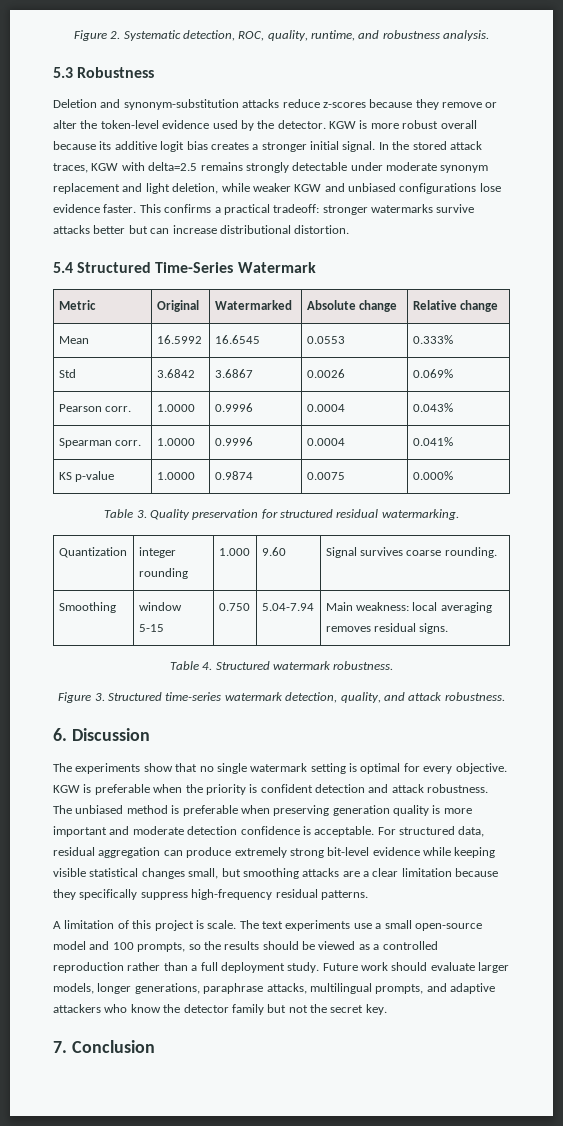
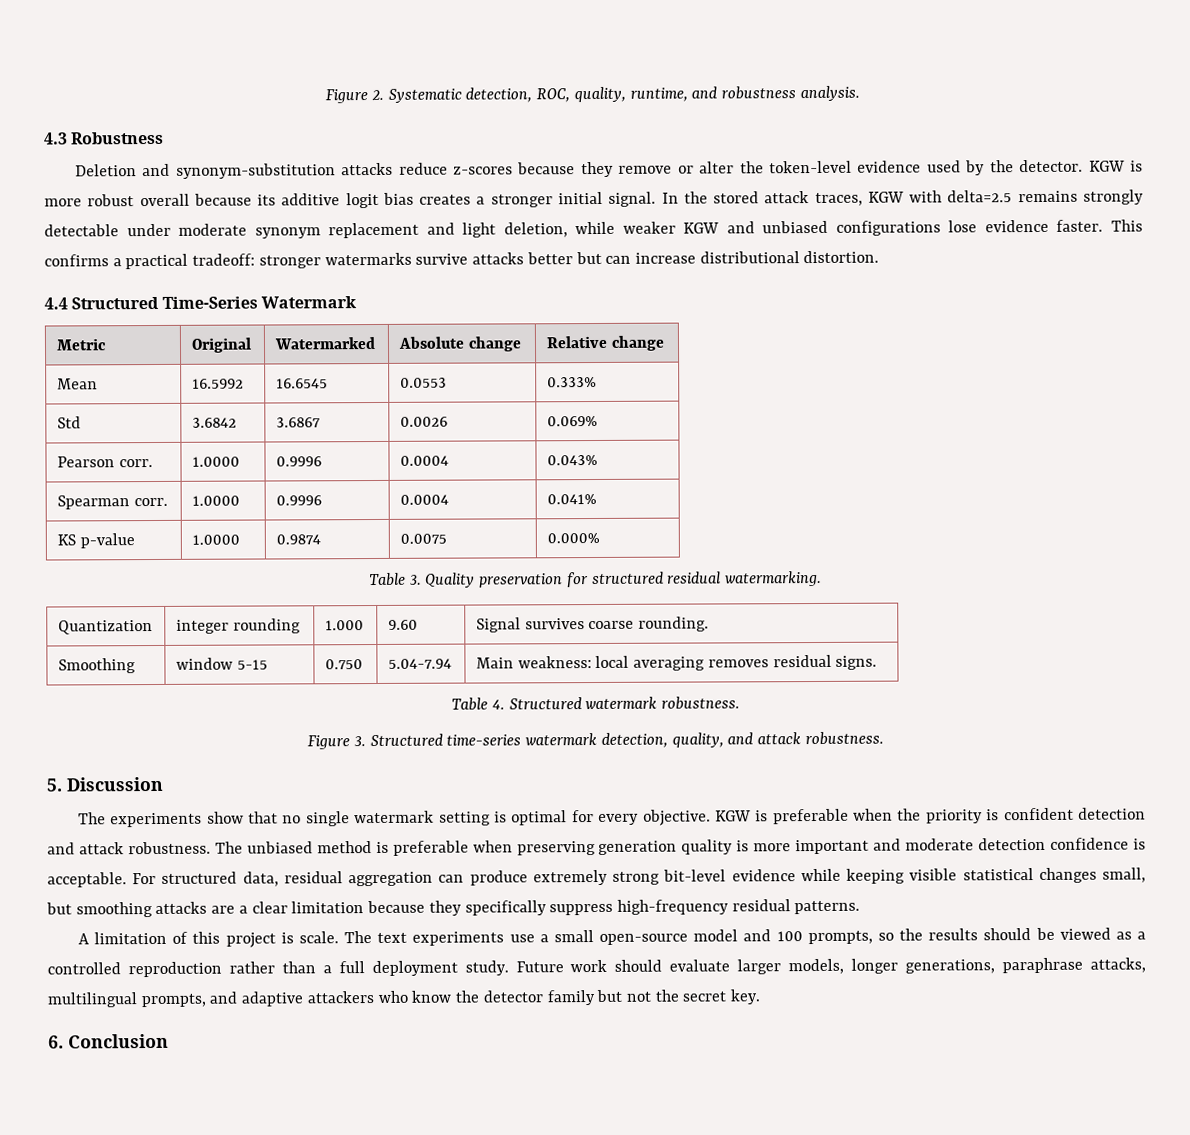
[53,67,73,78] 5.3 -> [44,132,68,145] 4.3
[53,262,73,273] 5.4 -> [44,297,68,310] 4.4
[53,728,67,741] 6. -> [46,778,63,792] 5.
[53,1041,67,1053] 7. -> [48,1035,64,1049] 6.

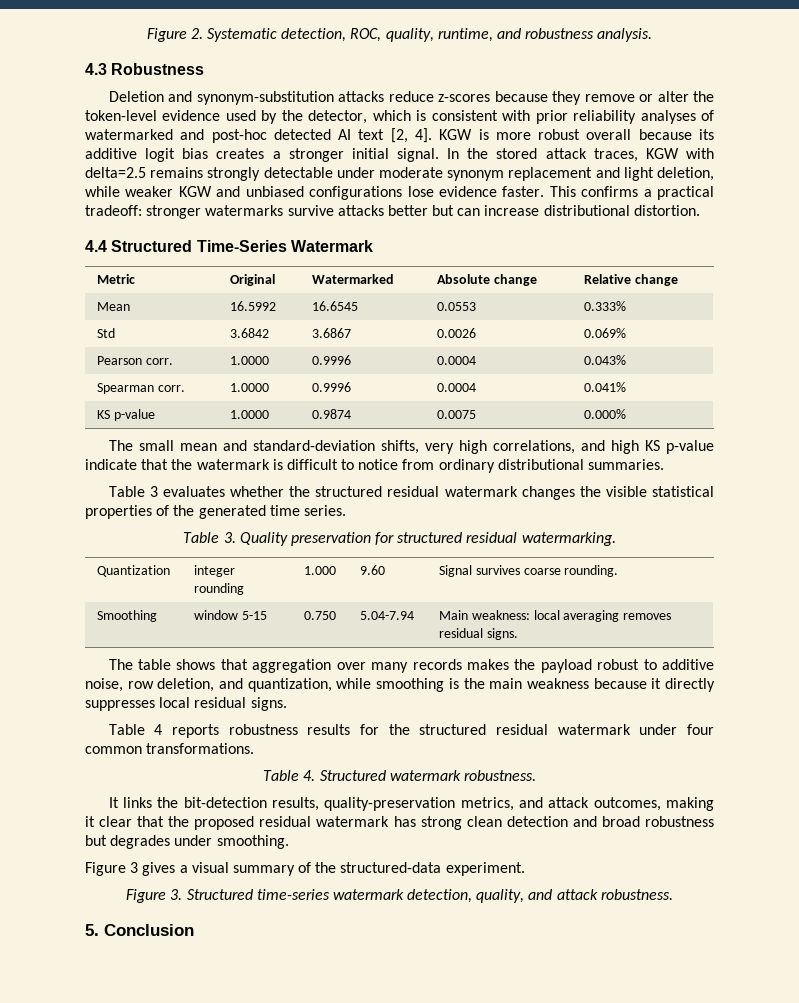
[1019,159,1084,173] detector. -> [308,110,714,124] [85,128,432,143] detector, which is consistent with prior reliability analyses of watermarked and post-hoc detected AI text [2, 4].
(600, 538) none -> [108,440,714,454] [85,459,665,473] [108,486,714,500] [85,505,346,519] // The small mean and standard-deviation shifts, very high correlations, and high KS p-value indicate that the watermark is difficult to notice from ordinary distributional summaries. // Table 3 evaluates whether the structured residual watermark changes the visible statistical properties of the generated time series.
(878, 662) none -> [108,659,715,673] [85,678,715,692] [85,697,287,711] [108,724,714,738] [85,743,255,754] // The table shows that aggregation over many records makes the payload robust to additive noise, row deletion, and quantization, while smoothing is the main weakness because it directly suppresses local residual signs. // Table 4 reports robustness results for the structured residual watermark under four common transformations.
(740, 703) none -> [108,797,714,811] [85,816,715,830] [85,835,289,849] [85,862,525,876] // It links the bit-detection results, quality-preservation metrics, and attack outcomes, making it clear that the proposed residual watermark has strong clean detection and broad robustness but degrades under smoothing. // Figure 3 gives a visual summary of the structured-data experiment.
[66,776,164,792] [77,807,1146,828] [47,837,1146,856] [47,867,1147,888] [46,899,861,918] [77,927,1146,948] [47,957,1147,978] [47,989,761,1008] [48,1035,64,1049] Discussion // The experiments show that no single watermark setting is optimal for every objective. KGW is preferable when the priority is confident detection and attack robustness. The unbiased method is preferable when preserving generation quality is more important and moderate detection confidence is acceptable. For structured data, residual aggregation can produce extremely strong bit-level evidence while keeping visible statistical changes small, but smoothing attacks are a clear limitation because they specifically suppress high-frequency residual patterns. // A limitation of this project is scale. The text experiments use a small open-source model and 100 prompts, so the results should be viewed as a controlled reproduction rather than a full deployment study. Future work should evaluate larger models, longer generations, paraphrase attacks, multilingual prompts, and adaptive attackers who know the detector family but not the secret key. // 6. -> (99, 930) none

